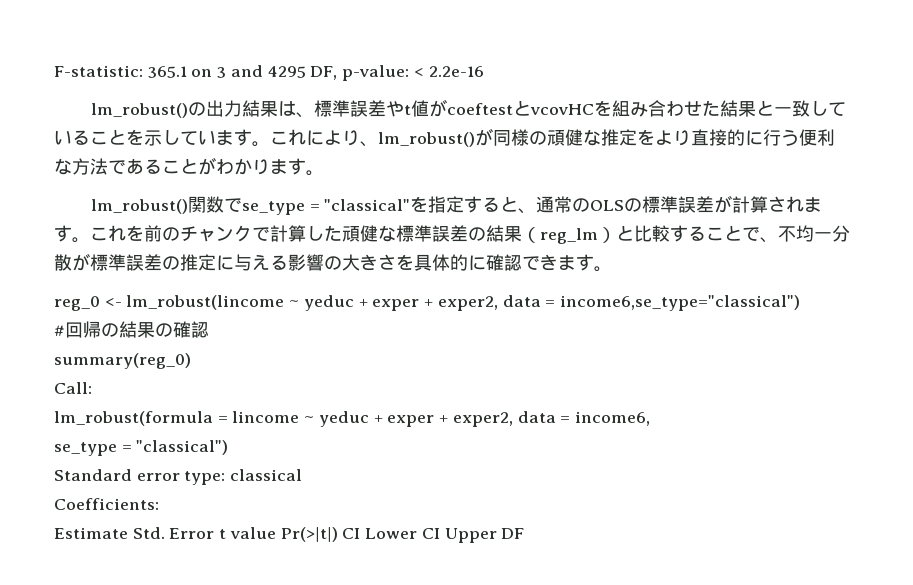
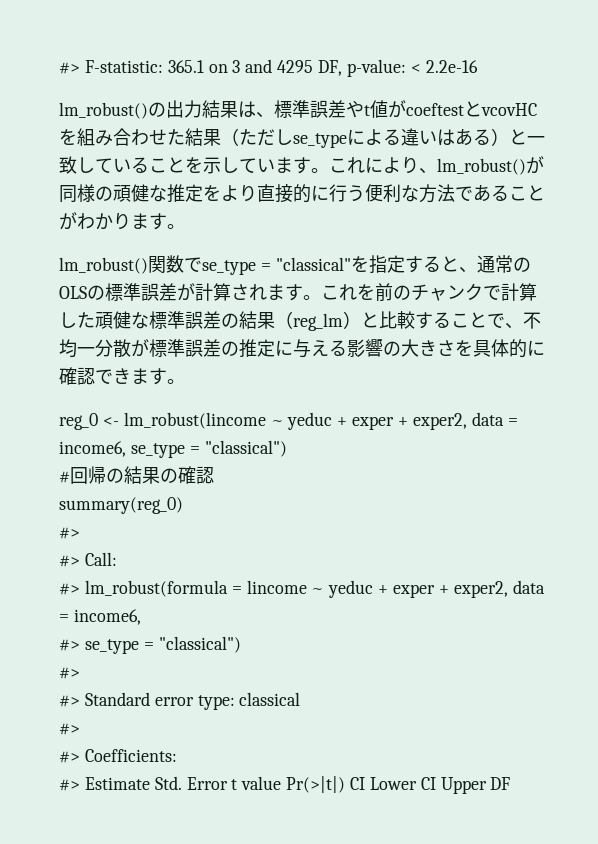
(54, 71) none -> [59,62,80,74] #>
(756, 109) none -> [221,128,509,148] （ただしse_typeによる違いはある）
[559,295,800,311] income6,se_type="classical") -> [59,440,287,458] income6, se_type = "classical")
(191, 361) none -> [59,527,80,539] [59,555,80,567] #> // #>
(92, 388) none -> [59,583,80,595] #>
[54,440,229,456] se_type = "classical") // -> [59,636,241,654] [59,667,80,679] [59,695,80,707] #> se_type = "classical") // #> // #>
(303, 475) none -> [59,723,80,735] [59,751,80,763] #> // #>
(159, 504) none -> [59,779,80,791] #>

